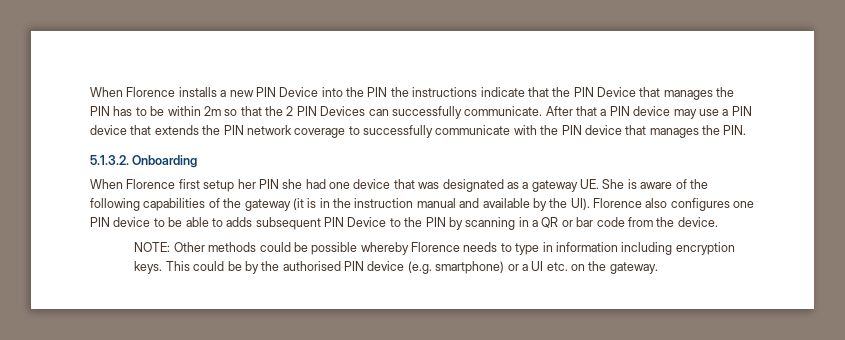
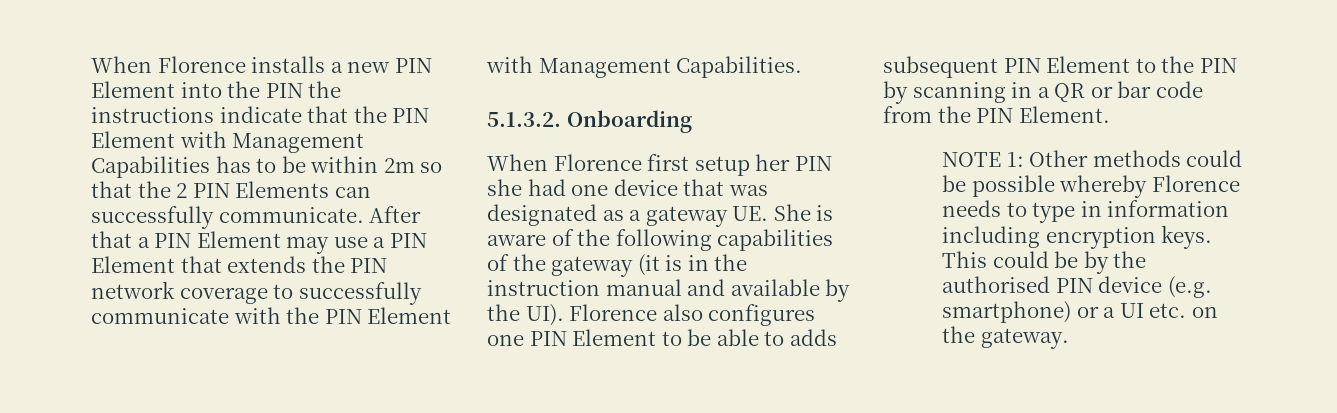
[279,87,319,97] Device -> [91,81,175,98] Element
[597,87,735,100] [90,106,110,116] Device that manages the PIN -> [91,131,365,153] [91,156,210,178] Element with Management Capabilities
[320,106,366,116] Devices -> [235,181,330,198] Elements
[633,106,671,116] device -> [196,231,281,248] Element
[90,125,127,135] device -> [91,256,175,273] Element
[584,125,747,138] device that manages the PIN. -> [367,307,452,324] [486,56,803,78] Element with Management Capabilities.
[113,217,151,227] device -> [572,329,657,346] Element
[347,217,387,227] Device -> [1046,56,1131,73] Element
[677,217,718,227] [134,242,171,252] device. // NOTE: -> [976,106,1110,123] [942,152,1024,167] PIN Element. // NOTE 1:

